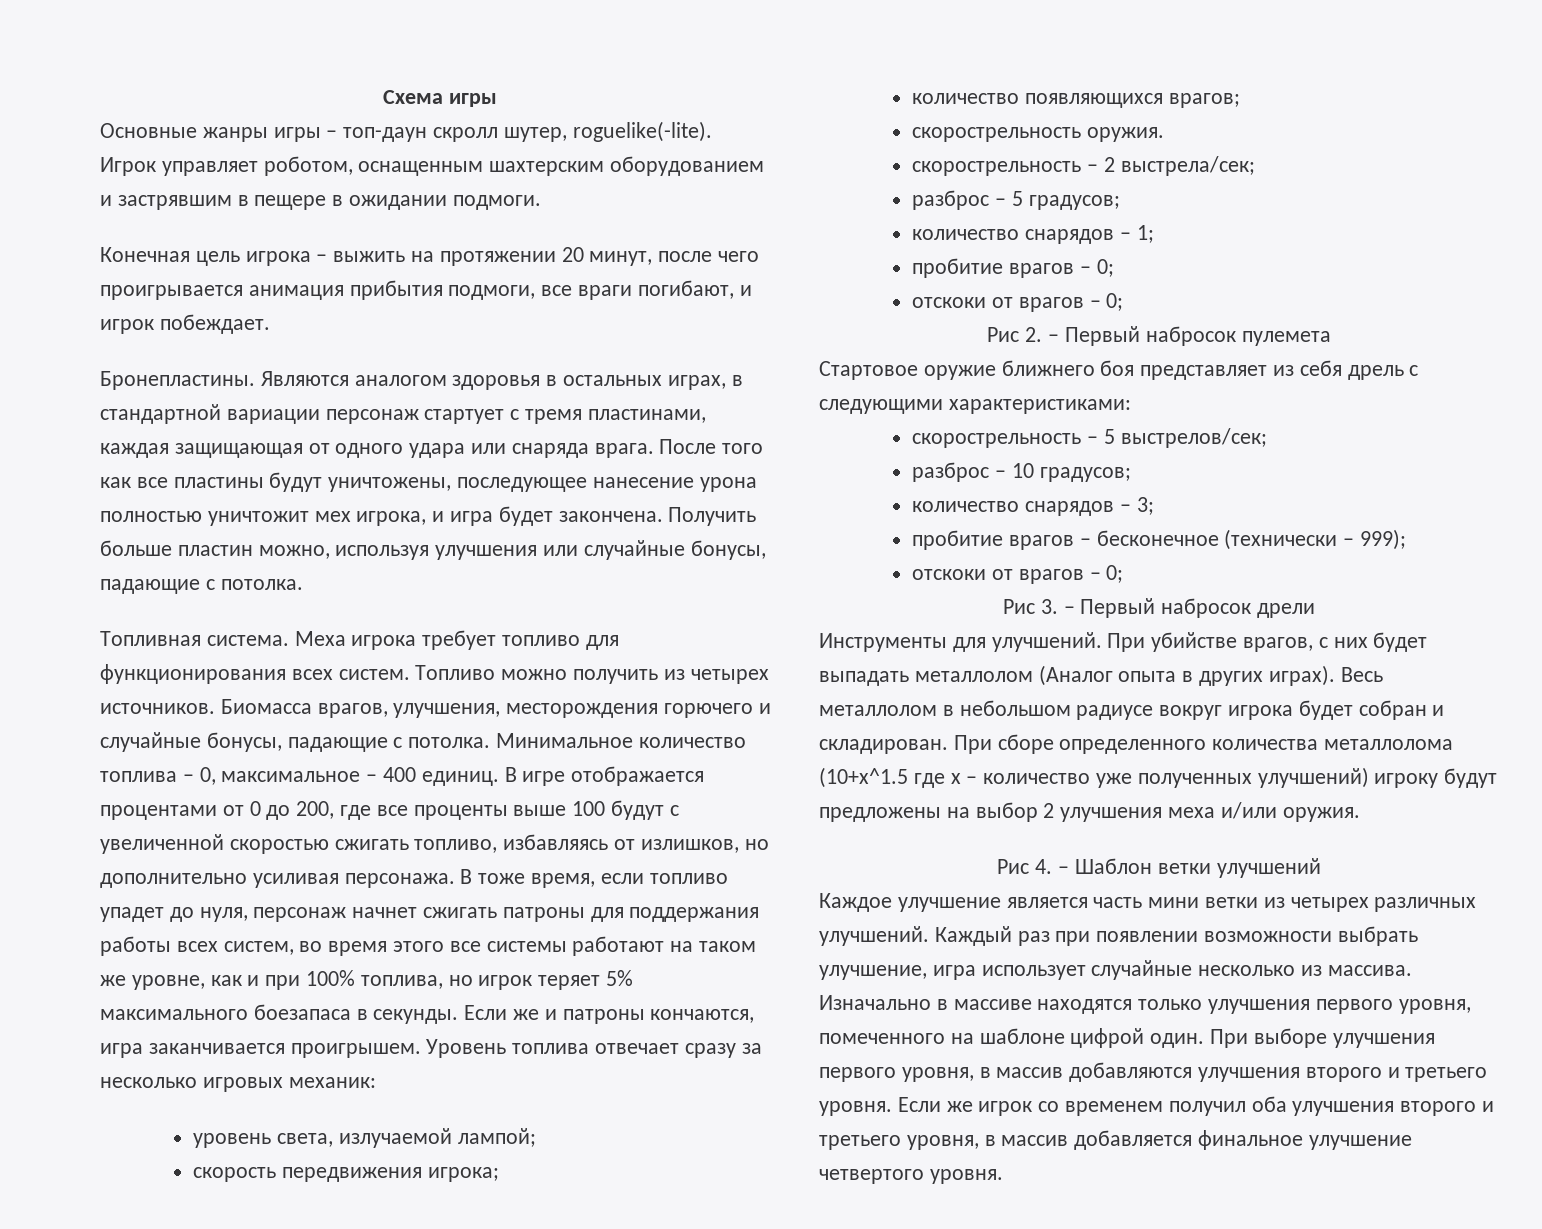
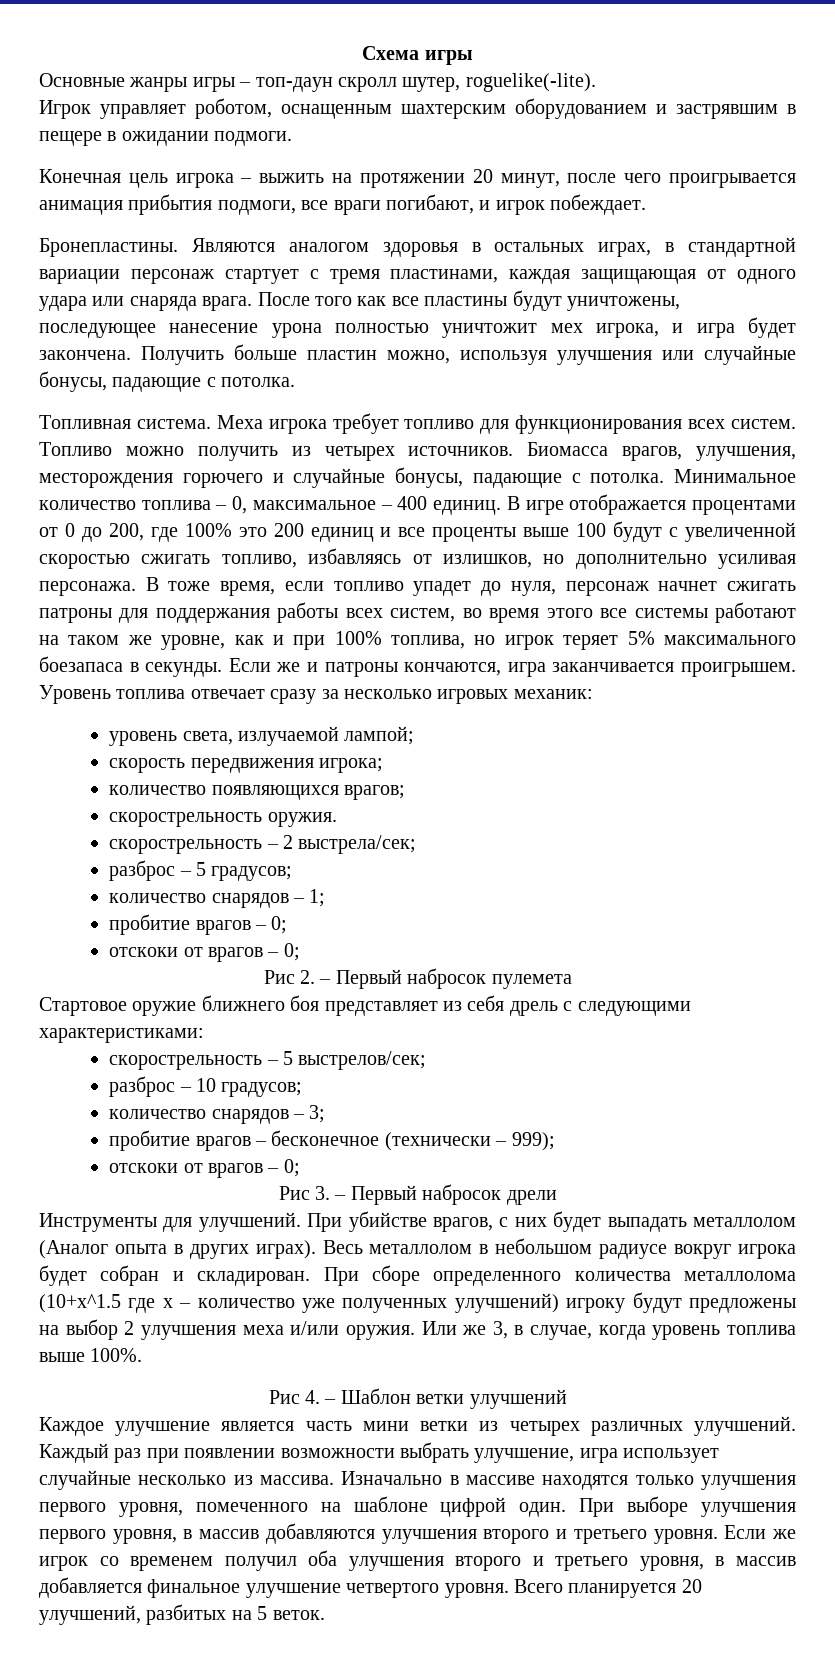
(372, 812) none -> [184,523,392,542] 100% это 200 единиц и
(1360, 814) none -> [421,1321,796,1340] [39,1348,143,1362] Или же 3, в случае, когда уровень топлива выше 100%.
(1003, 1176) none -> [514,1579,702,1598] [39,1604,325,1625] Всего планируется 20 улучшений, разбитых на 5 веток.

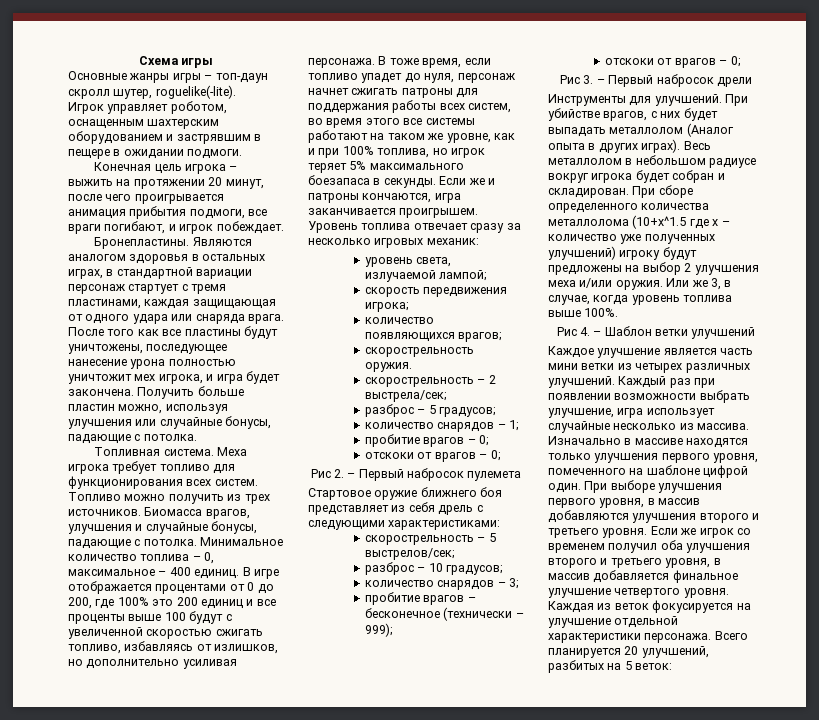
[324,446,395,461] четырех -> [244,494,270,504] трех
[696,446,796,461] [39,473,263,488] улучшения, месторождения горючего -> [68,524,132,534] улучшения
(509, 1590) none -> [548,600,751,613] [548,616,679,628] [548,633,712,643] Каждая из веток фокусируется на улучшение отдельной характеристики персонажа.
[272,1610,325,1620] веток. -> [635,663,673,670] веток:

